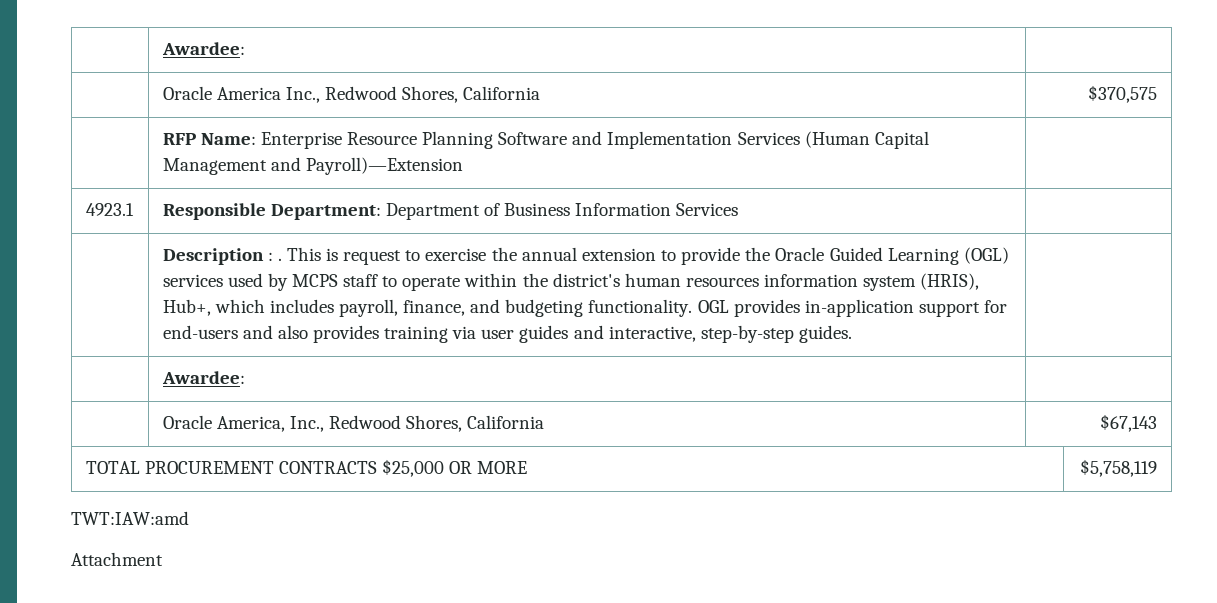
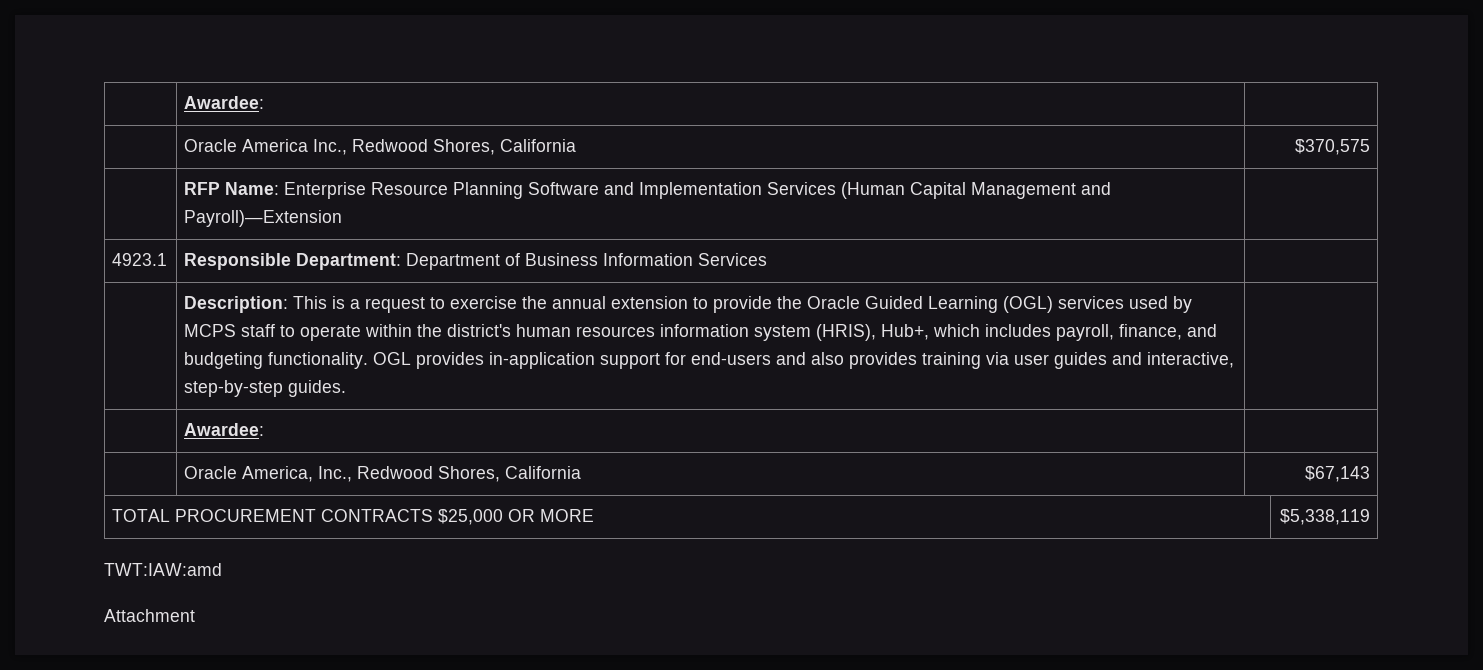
[162,248,282,265] Description : . -> [184,296,289,313] Description:
(339, 254) none -> [350,299,361,309] a
[1080,459,1158,477] $5,758,119 -> [1279,509,1370,525] $5,338,119

